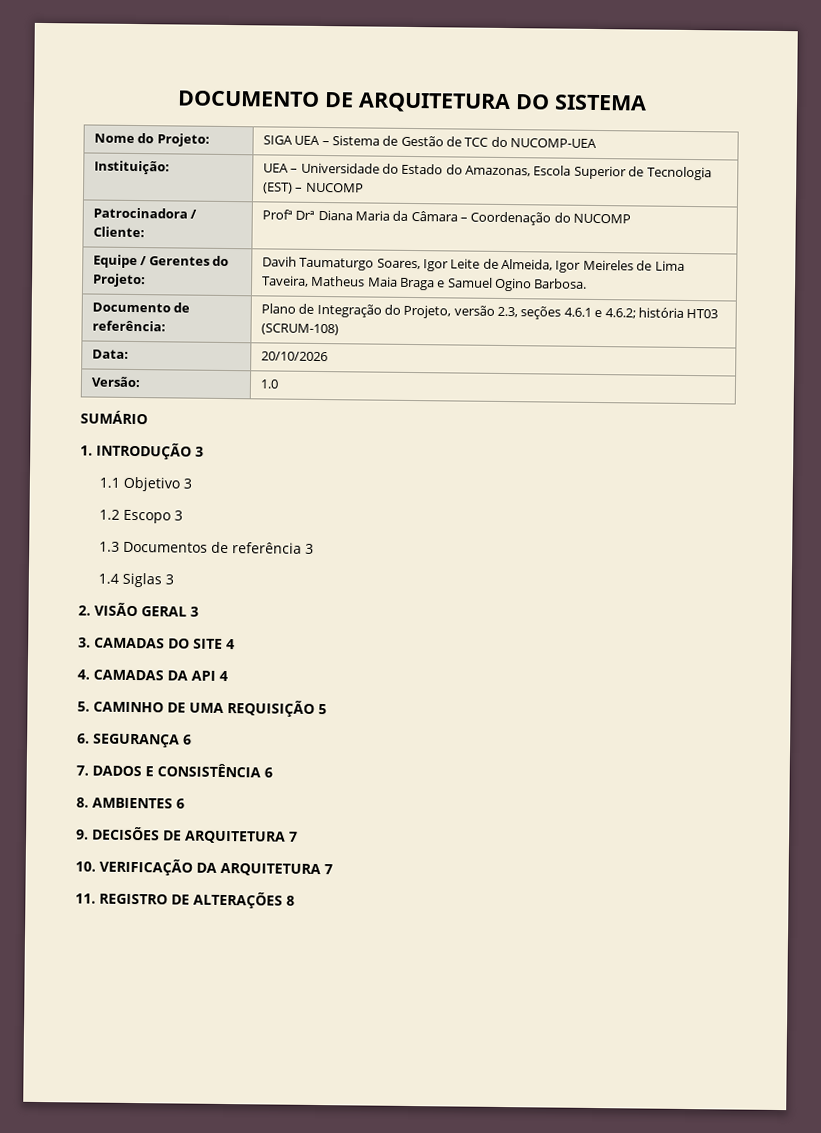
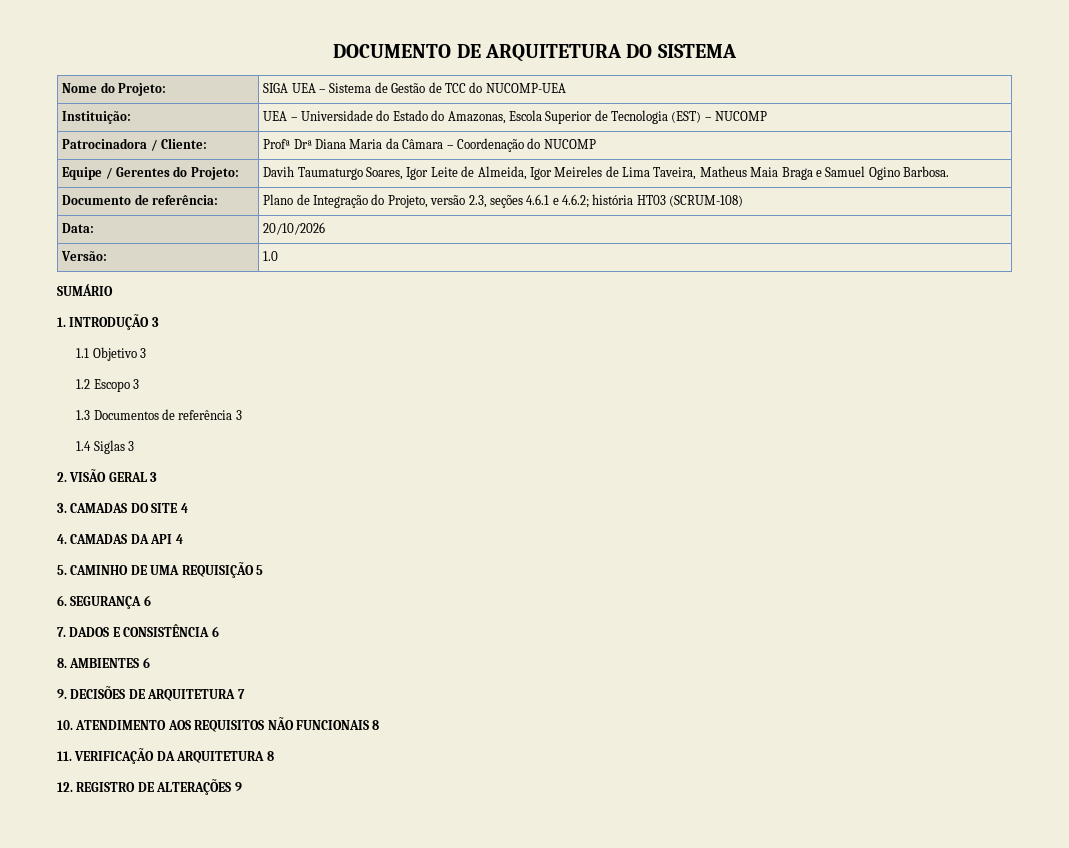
(96, 866) none -> [75,717,380,732] [57,751,72,761] ATENDIMENTO AOS REQUISITOS NÃO FUNCIONAIS 8 // 11.
[324,864,333,875] [75,893,96,904] 7 // 11. -> [266,751,274,761] [57,782,73,792] 8 // 12.
[286,895,295,906] 8 -> [234,782,242,792] 9

